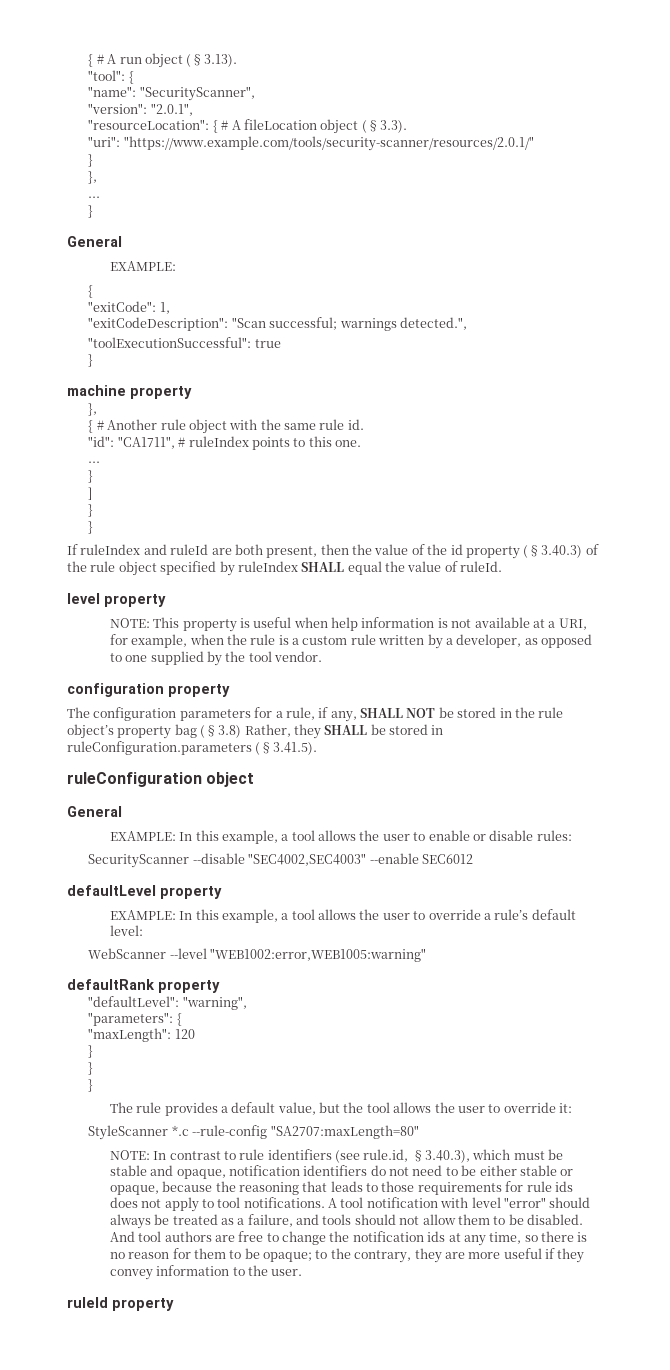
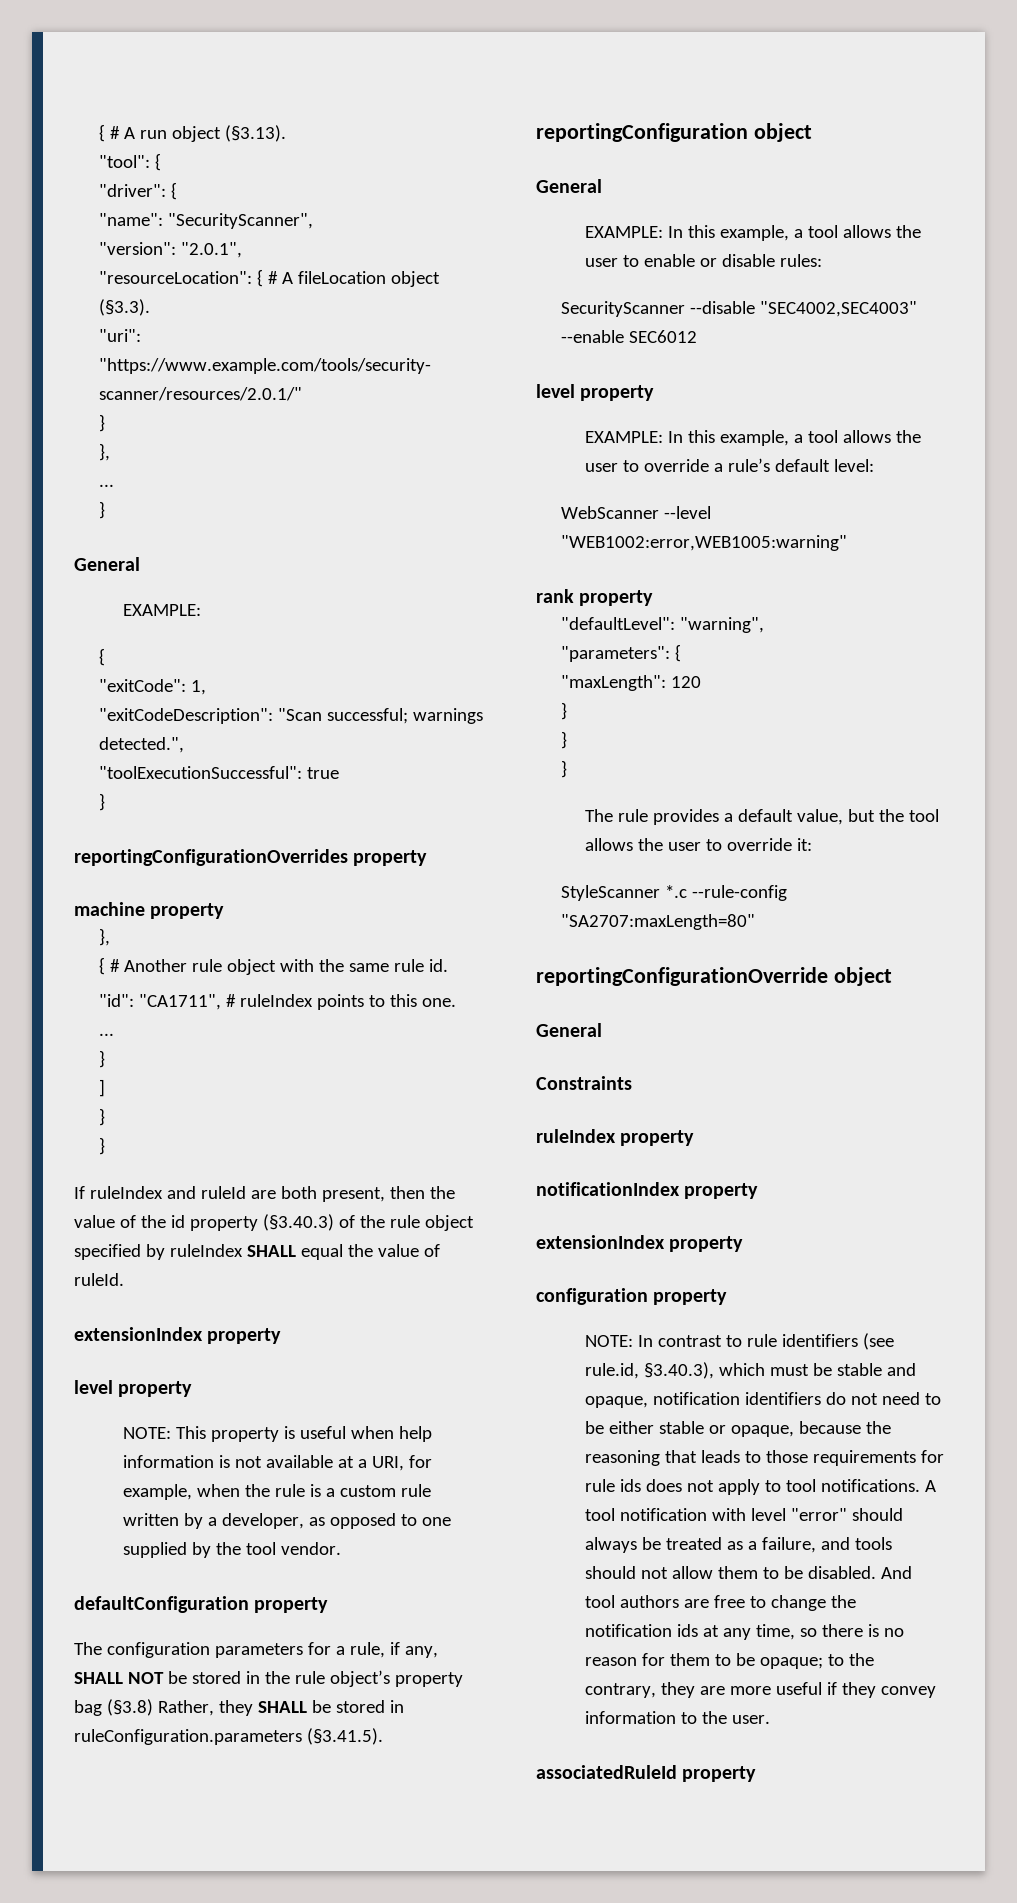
(134, 77) none -> [98,182,177,200] // "driver": {
(94, 360) none -> [74,849,428,866] // reportingConfigurationOverrides property
(503, 566) none -> [74,1327,282,1344] // extensionIndex property
[67,683,164,697] configuration -> [74,1596,249,1613] defaultConfiguration
[67,772,202,787] ruleConfiguration -> [536,123,748,142] reportingConfiguration
[67,885,156,896] defaultLevel -> [536,384,575,398] level
[67,979,155,990] defaultRank -> [536,589,574,603] rank
(419, 1132) none -> [536,967,892,986] [536,1023,602,1037] [536,1076,632,1090] [536,1129,695,1146] [536,1182,759,1199] [536,1235,744,1252] [536,1288,728,1305] // reportingConfigurationOverride object // General // Constraints // ruleIndex property // notificationIndex property // extensionIndex property // configuration property
[67,1297,108,1308] ruleId -> [536,1765,677,1779] associatedRuleId

